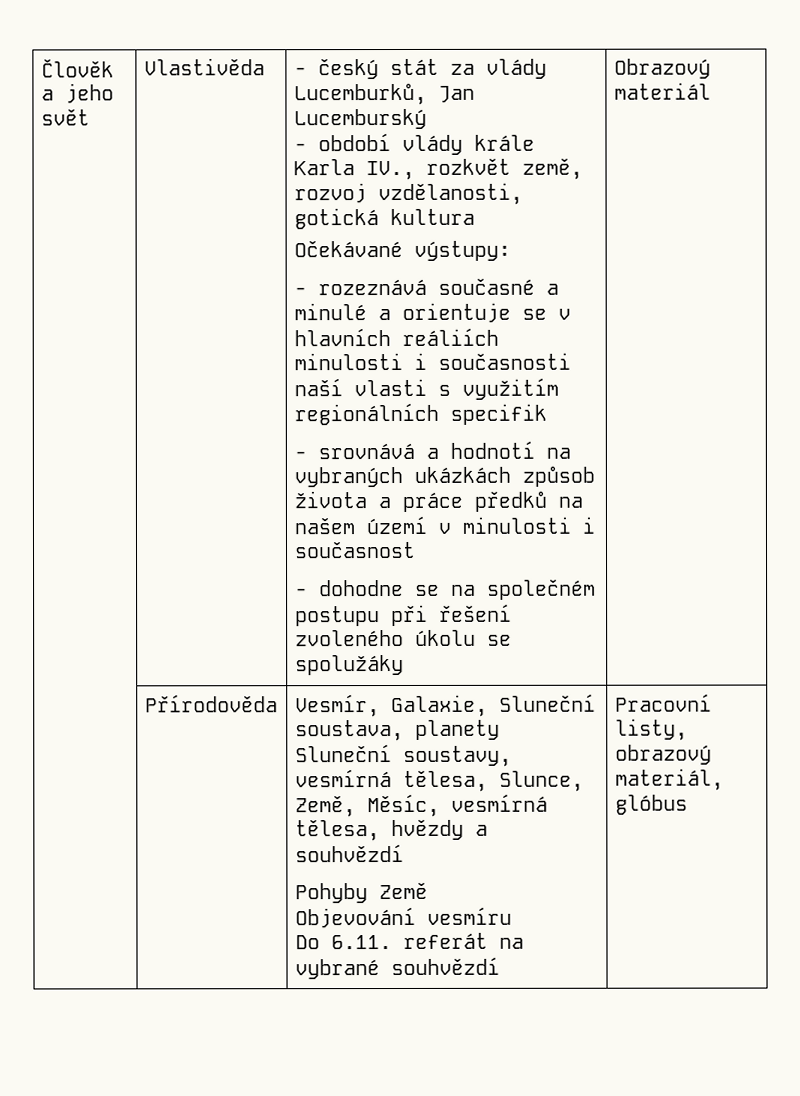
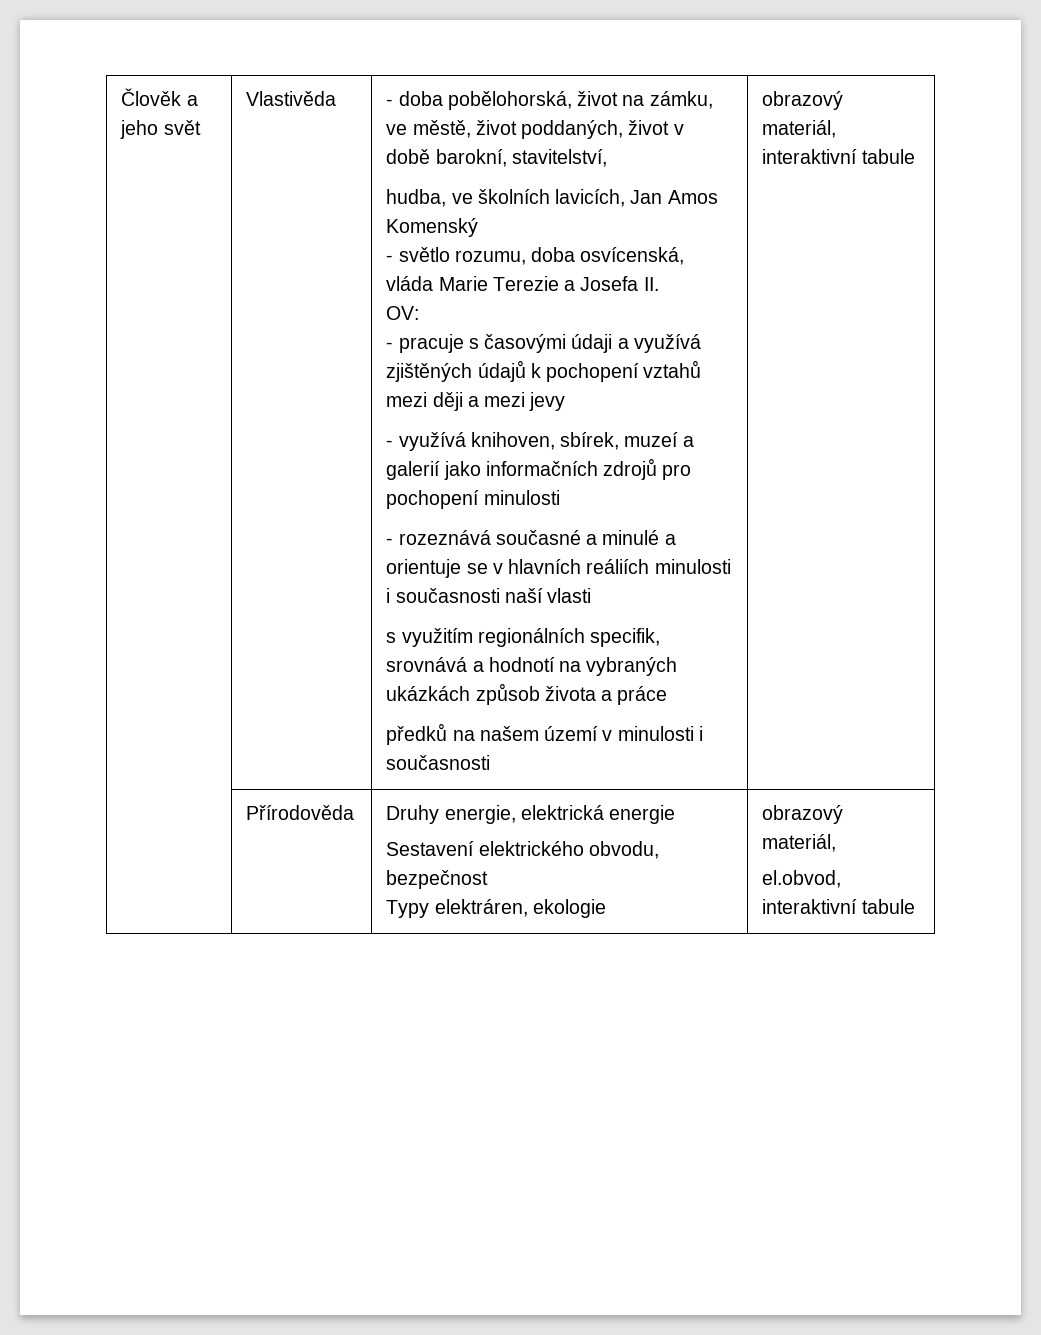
[317,58,547,80] [293,82,475,106] [293,108,427,130] [293,133,535,155] [293,157,583,181] [293,182,523,206] [293,208,475,230] [293,239,511,261] český stát za vlády Lucemburků, Jan Lucemburský // - období vlády krále Karla IV., rozkvět země, rozvoj vzdělanosti, gotická kultura // Očekávané výstupy: -> [398,91,713,110] [386,120,684,139] [386,149,607,167] [386,189,718,207] [386,218,479,237] [386,247,685,265] [386,276,659,291] [386,306,420,320] [386,334,702,353] [386,360,702,382] [386,392,566,411] [386,432,694,451] [386,458,692,480] [386,490,560,509] doba pobělohorská, život na zámku, ve městě, život poddaných, život v době barokní, stavitelství, // hudba, ve školních lavicích, Jan Amos Komenský // - světlo rozumu, doba osvícenská, vláda Marie Terezie a Josefa II. // OV: // - pracuje s časovými údaji a využívá zjištěných údajů k pochopení vztahů mezi ději a mezi jevy // - využívá knihoven, sbírek, muzeí a galerií jako informačních zdrojů pro pochopení minulosti
(427, 387) none -> (592, 595) //
[449,403,547,425] [293,451,307,460] specifik // - -> [590,628,661,647] specifik,
(463, 501) none -> (668, 695) //
[293,540,416,559] [294,578,596,600] [294,603,512,627] [294,629,512,647] [294,654,404,676] [613,58,711,79] [613,82,711,100] [144,694,278,713] [294,693,596,718] [294,719,500,742] [294,744,512,767] [294,769,584,792] [294,793,548,818] [294,818,488,842] [294,843,404,863] [294,881,428,904] [294,906,512,929] [294,932,524,950] [294,956,500,980] [614,693,712,712] [614,718,688,741] [614,744,712,765] [614,768,724,791] [614,794,688,815] současnost // - dohodne se na společném postupu při řešení zvoleného úkolu se spolužáky | Obrazový materiál // | Přírodověda | Vesmír, Galaxie, Sluneční soustava, planety Sluneční soustavy, vesmírná tělesa, Slunce, Země, Měsíc, vesmírná tělesa, hvězdy a souhvězdí // Pohyby Země // Objevování vesmíru // Do 6.11. referát na vybrané souhvězdí | Pracovní listy, obrazový materiál, glóbus -> [386,755,491,770] [762,91,844,110] [762,120,837,138] [762,149,915,164] [246,805,355,820] [386,805,676,824] [386,841,659,859] [386,870,489,889] [386,899,606,918] [762,805,844,824] [762,834,837,852] [762,870,842,888] [762,899,915,914] současnosti | obrazový materiál, interaktivní tabule // | Přírodověda | Druhy energie, elektrická energie // Sestavení elektrického obvodu, bezpečnost // Typy elektráren, ekologie | obrazový materiál, // el.obvod, interaktivní tabule

